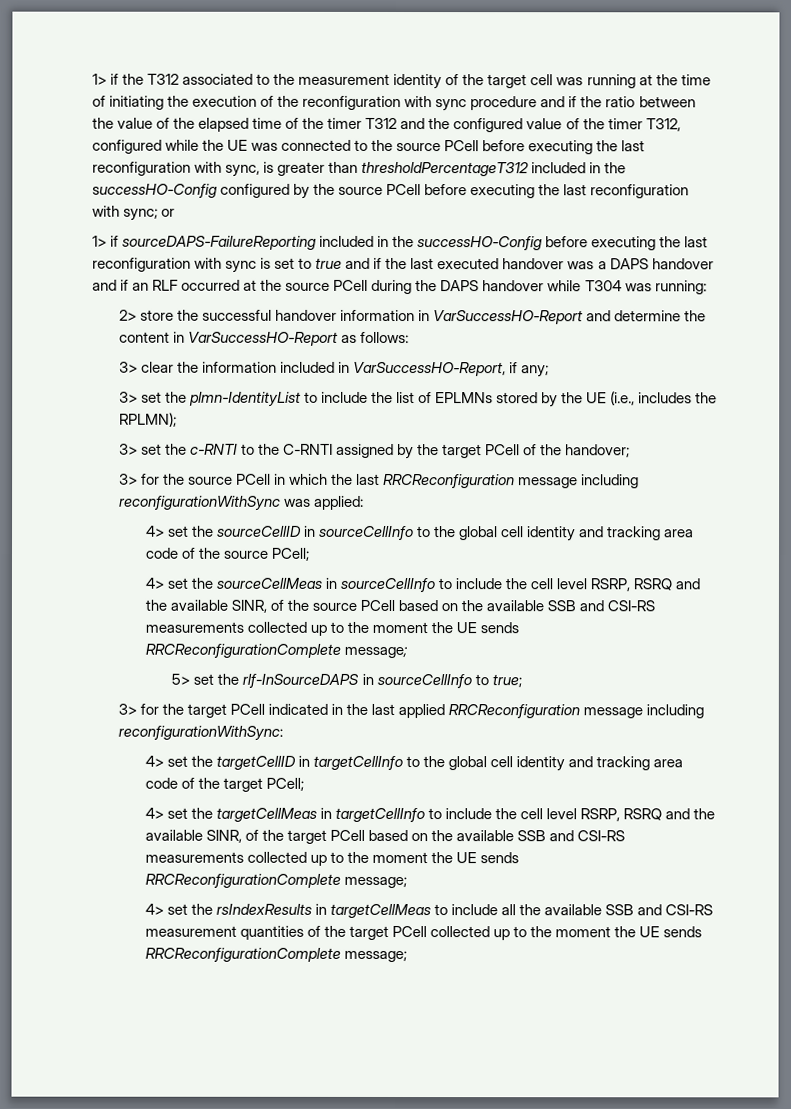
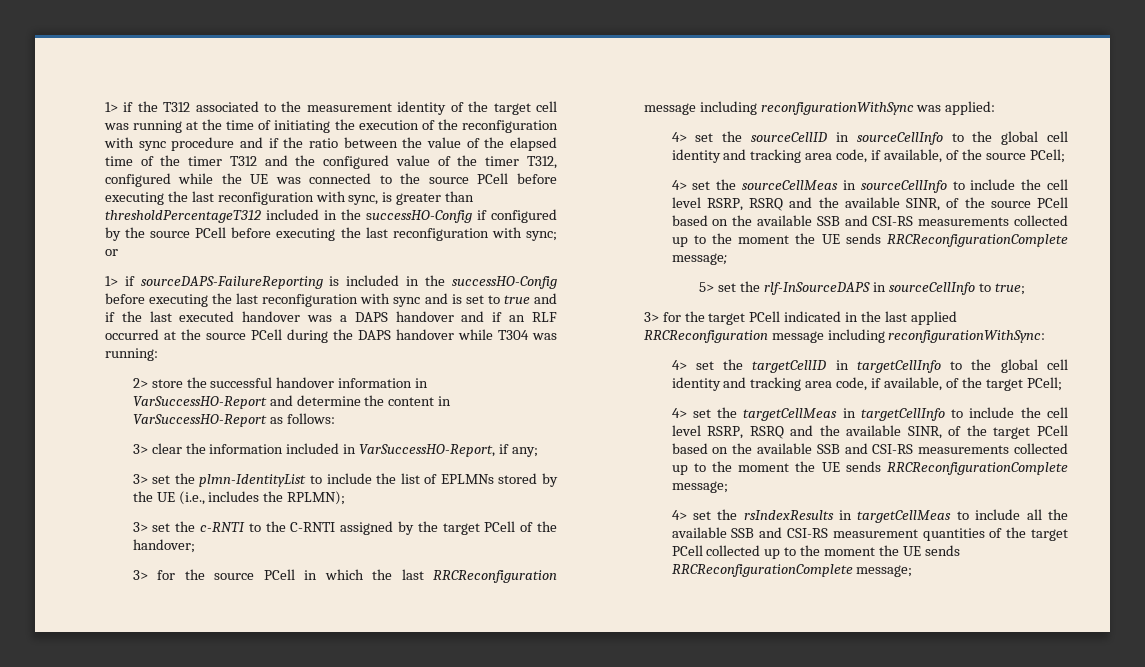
(218, 190) none -> [476,210,487,220] if
(317, 242) none -> [329,276,340,286] is
(257, 266) none -> [424,293,448,304] and
[144,547,179,559] code -> [836,149,942,163] code, if available,
[144,777,178,789] code -> [836,377,942,391] code, if available,

